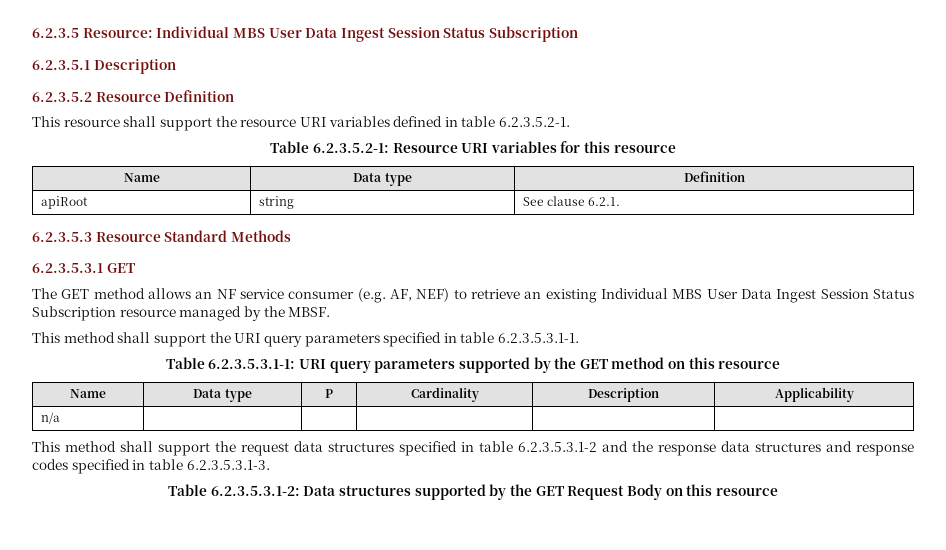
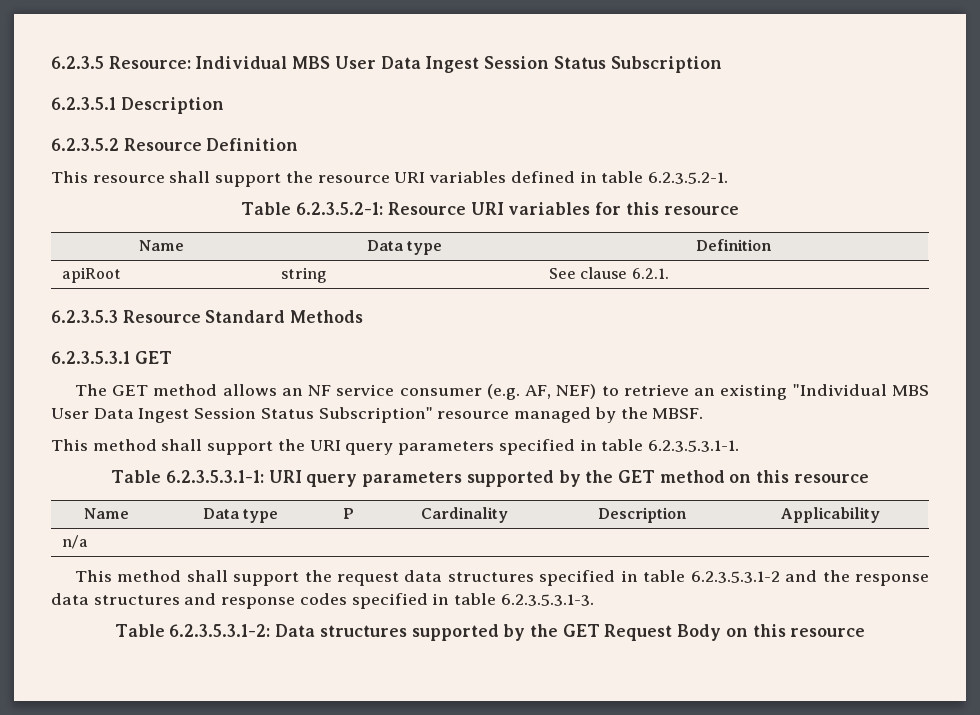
[601,288,915,303] [32,306,116,321] Individual MBS User Data Ingest Session Status Subscription -> [792,384,929,396] [51,407,433,423] "Individual MBS User Data Ingest Session Status Subscription"

